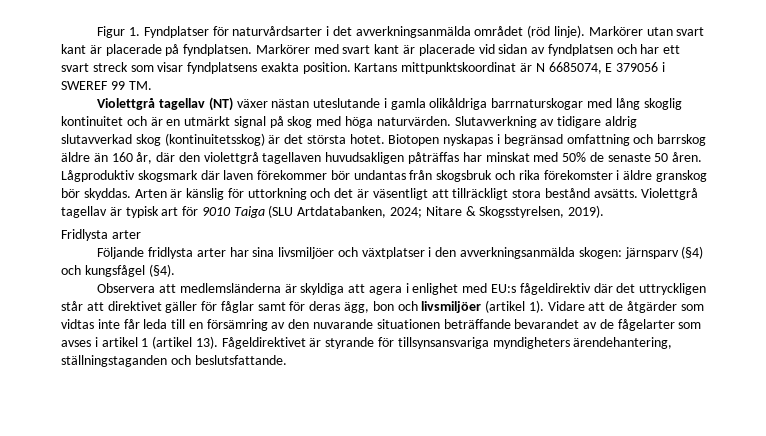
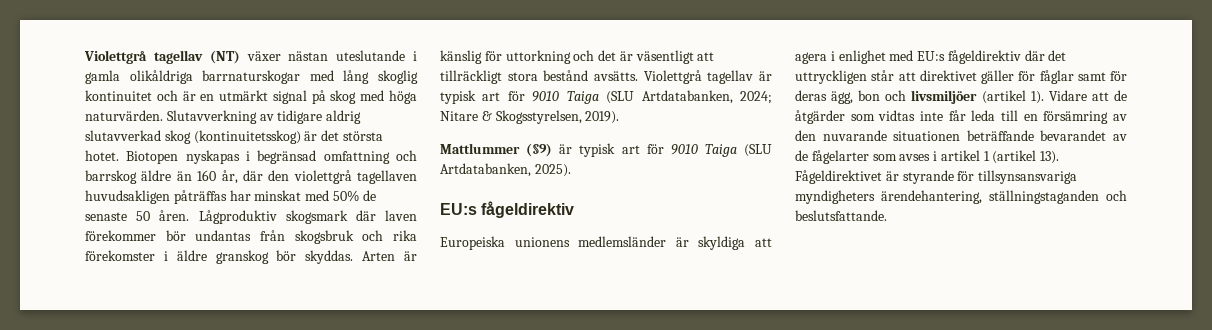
[97,25,705,38] [61,44,681,56] [61,62,665,74] [61,81,152,90] Figur 1. Fyndplatser för naturvårdsarter i det avverkningsanmälda området (röd linje). Markörer utan svart kant är placerade på fyndplatsen. Markörer med svart kant är placerade vid sidan av fyndplatsen och har ett svart streck som visar fyndplatsens exakta position. Kartans mittpunktskoordinat är N 6685074, E 379056 i SWEREF 99 TM. // -> (84, 57) none
[61,229,141,241] [97,246,704,259] [61,264,175,277] [97,283,281,293] Fridlysta arter // Följande fridlysta arter har sina livsmiljöer och växtplatser i den avverkningsanmälda skogen: järnsparv (§4) och kungsfågel (§4). // Observera att medlemsländerna -> [440,143,772,157] [440,163,571,177] [440,201,575,218] [440,236,667,250] Mattlummer (§9) är typisk art för 9010 Taiga (SLU Artdatabanken, 2025). // EU:s fågeldirektiv // Europeiska unionens medlemsländer

